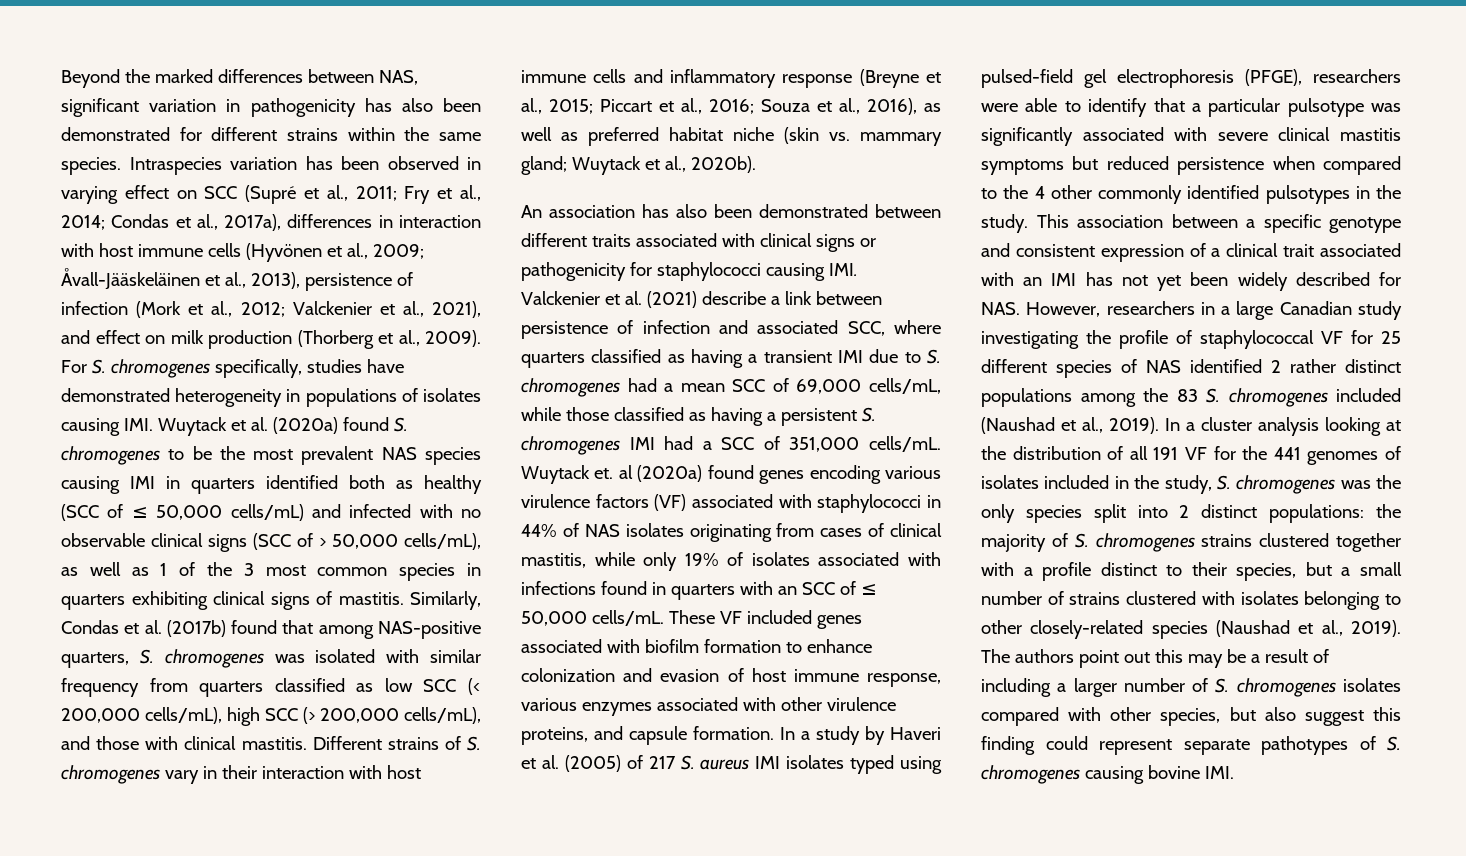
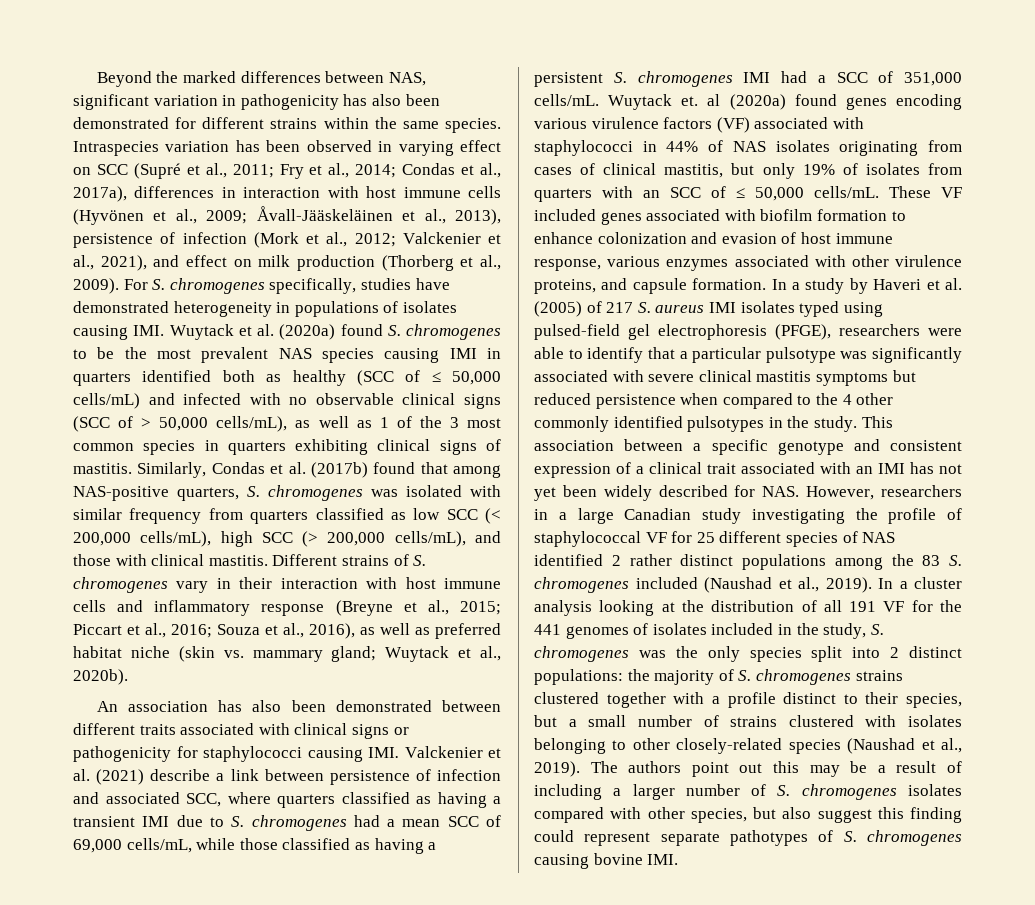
[594,552,635,566] while -> [731,163,755,175] but
[818,552,941,566] [521,581,666,595] associated with infections found in -> [927,163,962,175] from

